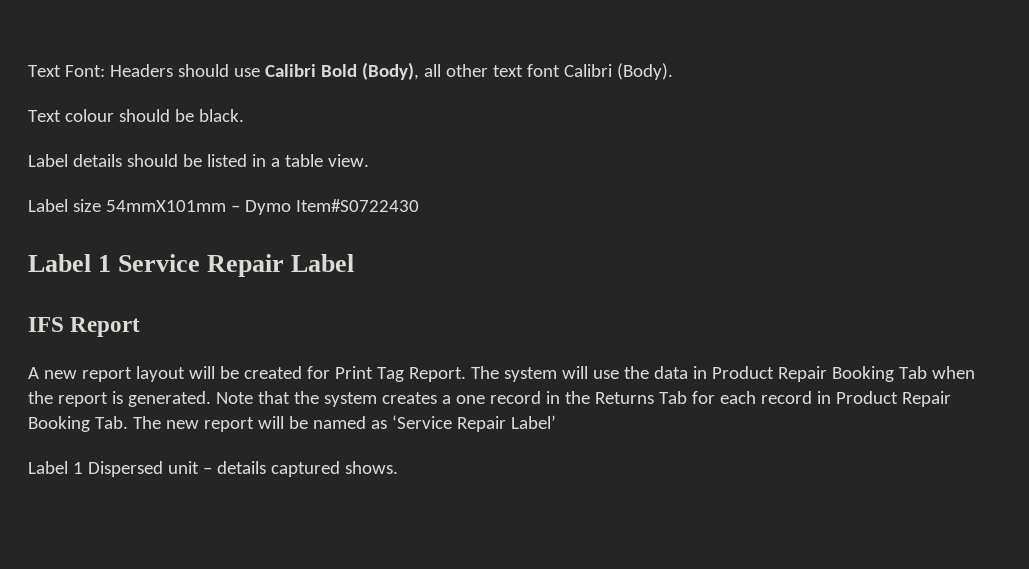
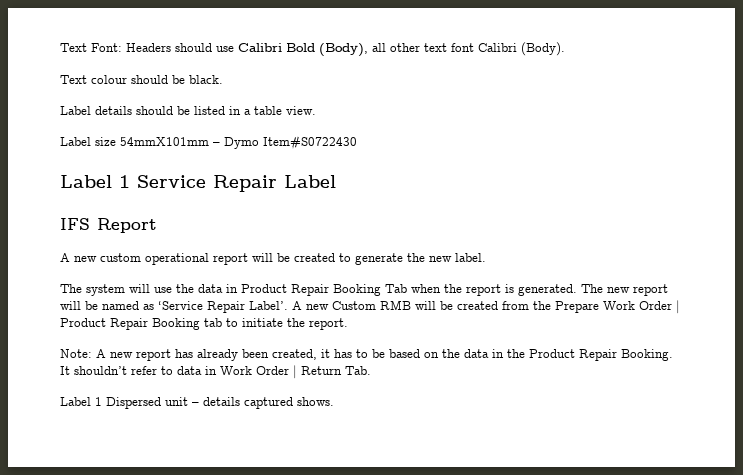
[81,366,466,382] report layout will be created for Print Tag Report. -> [100,253,486,265] custom operational report will be created to generate the new label. //
[215,391,951,407] [28,416,128,432] Note that the system creates a one record in the Returns Tab for each record in Product Repair Booking Tab. -> (577, 290) none
[510,415,556,429] Label’ -> [249,300,680,314] [60,318,348,330] [60,349,673,361] [60,365,371,379] Label’. A new Custom RMB will be created from the Prepare Work Order | Product Repair Booking tab to initiate the report. // Note: A new report has already been created, it has to be based on the data in the Product Repair Booking. It shouldn’t refer to data in Work Order | Return Tab.

